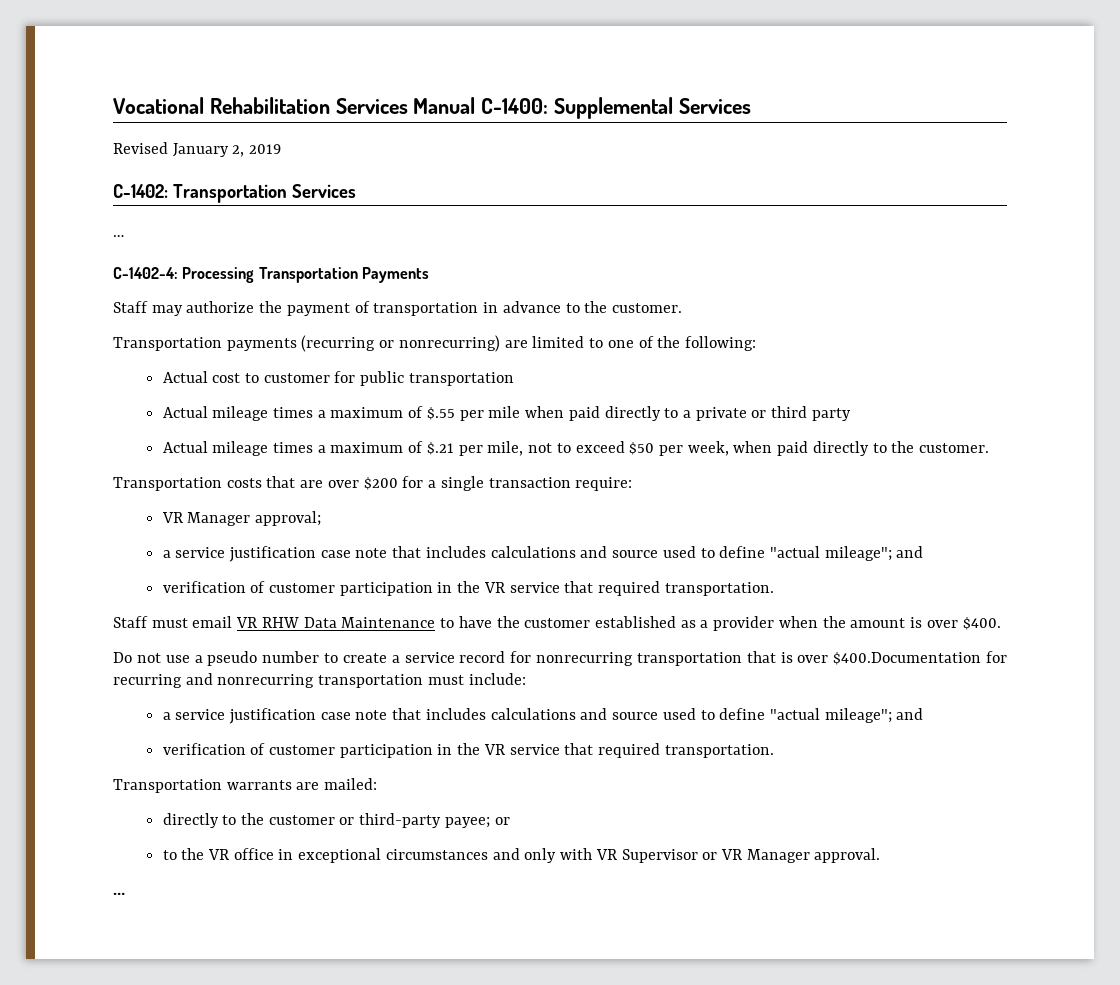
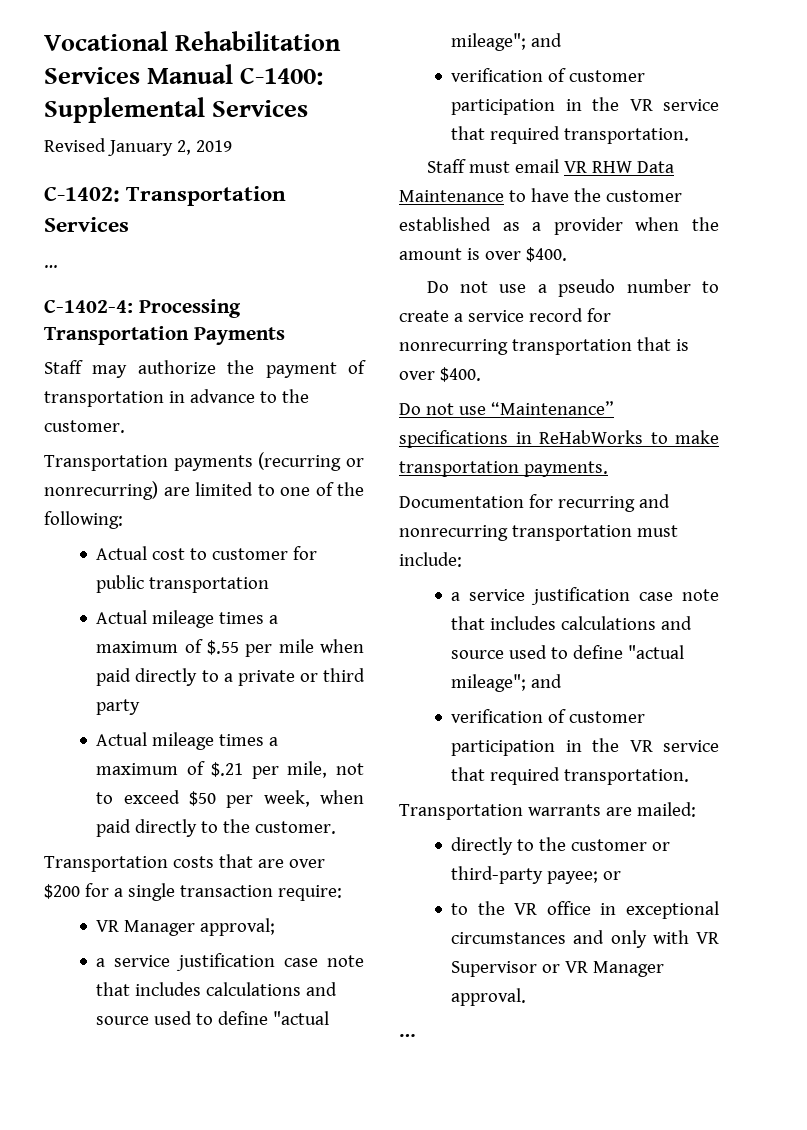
[833,652,982,665] $400.Documentation -> [439,367,481,382] [399,401,614,415] [399,430,719,448] [399,461,608,477] [399,496,524,508] $400. // Do not use “Maintenance” specifications in ReHabWorks to make transportation payments. // Documentation

